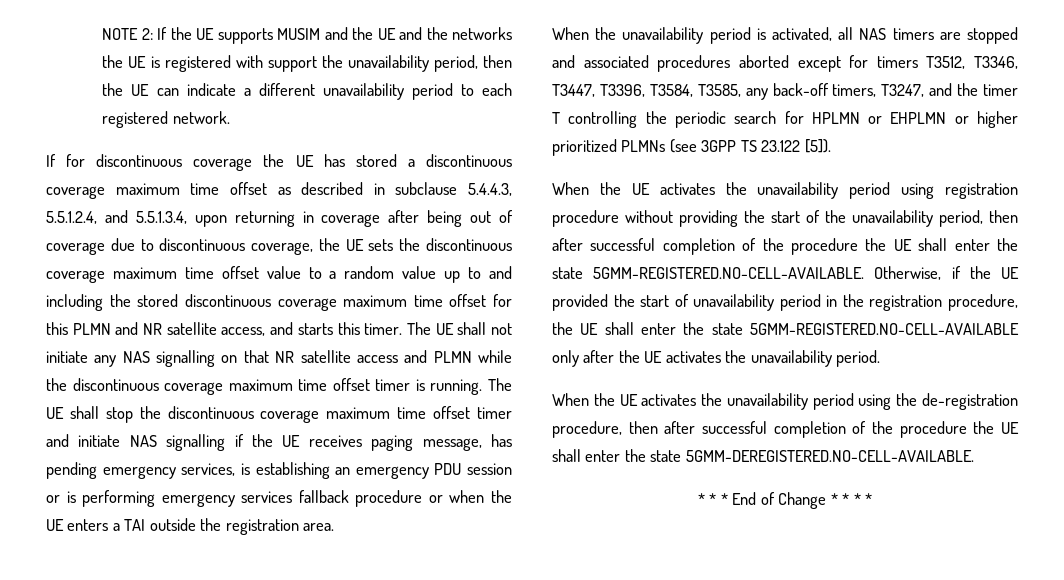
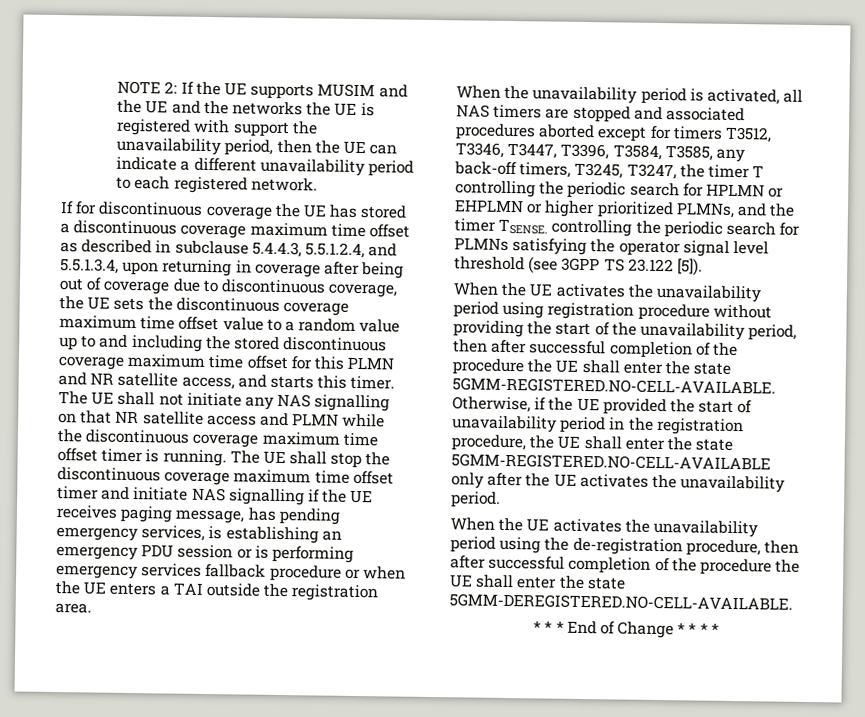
[881,83,953,97] T3247, and -> [574,162,677,180] T3245, T3247,
[621,140,666,152] PLMNs -> [675,202,796,218] [454,218,801,238] [454,237,769,257] [454,256,525,271] PLMNs, and the timer TSENSE. controlling the periodic search for PLMNs satisfying the operator signal level threshold

